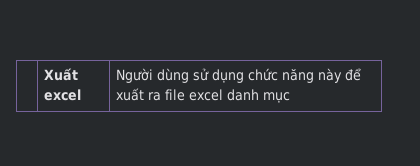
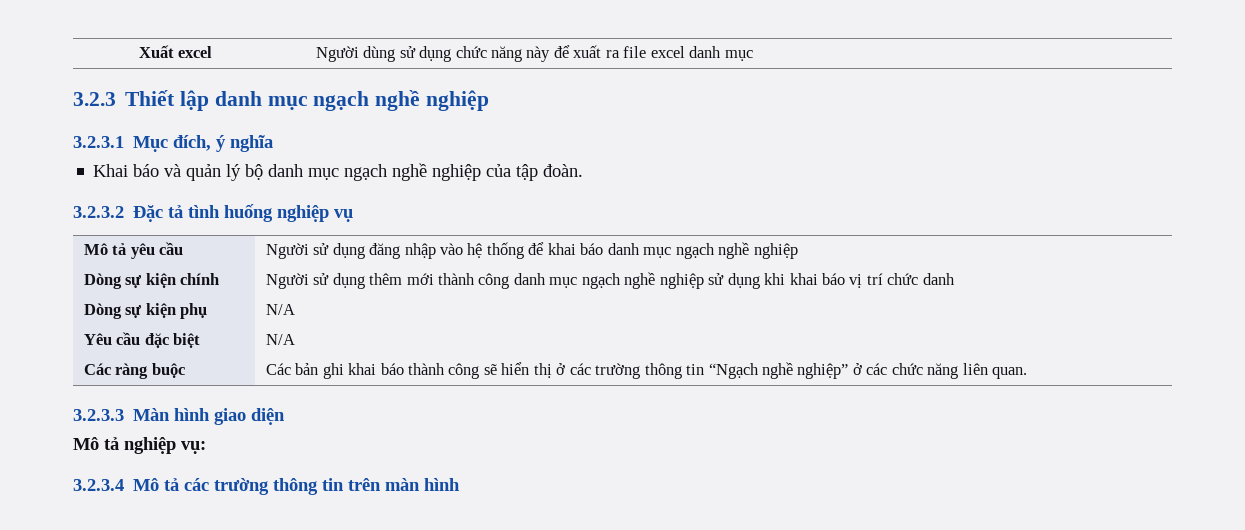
(291, 97) none -> [73,90,490,111] [73,135,274,152] [93,163,584,181] [73,204,354,222] [83,242,184,259] [265,242,798,259] [83,273,220,289] [265,272,955,289] [83,303,208,319] [265,304,295,315] [83,332,201,348] [265,334,295,345] [83,363,185,379] [265,362,1028,379] [73,408,286,425] [73,437,206,454] [73,478,461,495] // 3.2.3 Thiết lập danh mục ngạch nghề nghiệp // 3.2.3.1 Mục đích, ý nghĩa // Khai báo và quản lý bộ danh mục ngạch nghề nghiệp của tập đoàn. // 3.2.3.2 Đặc tả tình huống nghiệp vụ // Mô tả yêu cầu | Người sử dụng đăng nhập vào hệ thống để khai báo danh mục ngạch nghề nghiệp // Dòng sự kiện chính | Người sử dụng thêm mới thành công danh mục ngạch nghề nghiệp sử dụng khi khai báo vị trí chức danh // Dòng sự kiện phụ | N/A // Yêu cầu đặc biệt | N/A // Các ràng buộc | Các bản ghi khai báo thành công sẽ hiển thị ở các trường thông tin “Ngạch nghề nghiệp” ở các chức năng liên quan. // 3.2.3.3 Màn hình giao diện // Mô tả nghiệp vụ: // 3.2.3.4 Mô tả các trường thông tin trên màn hình

